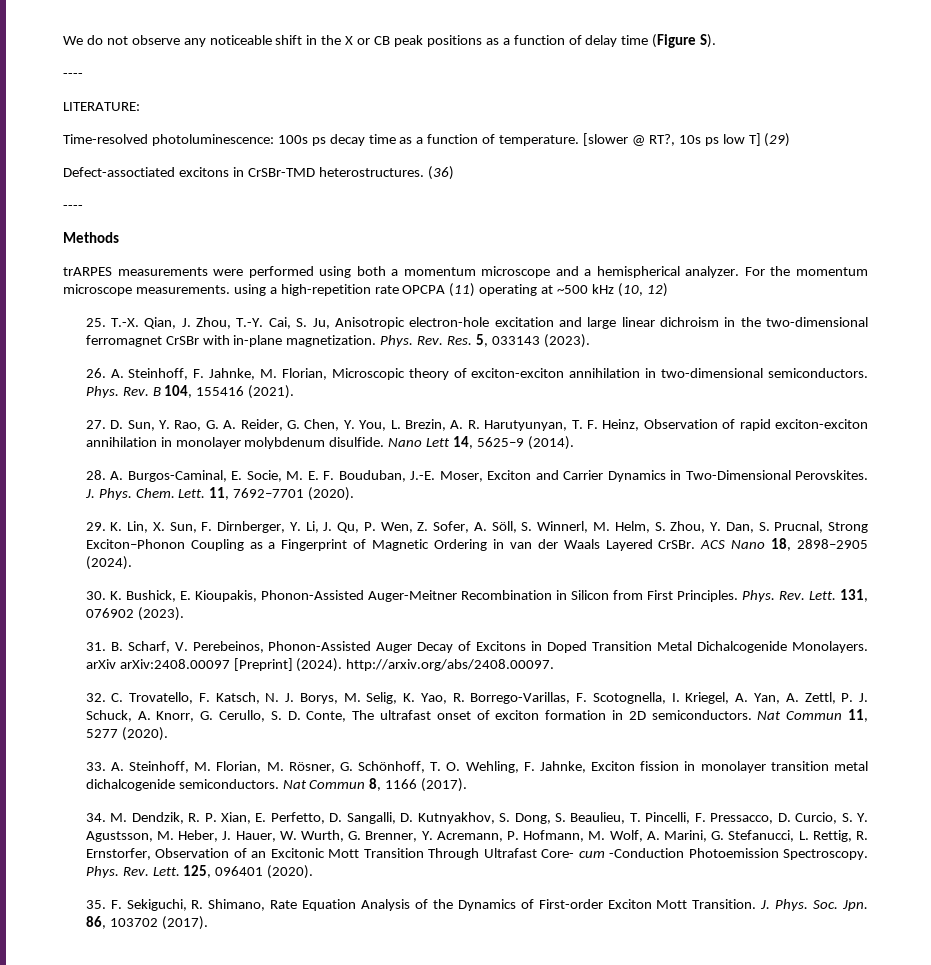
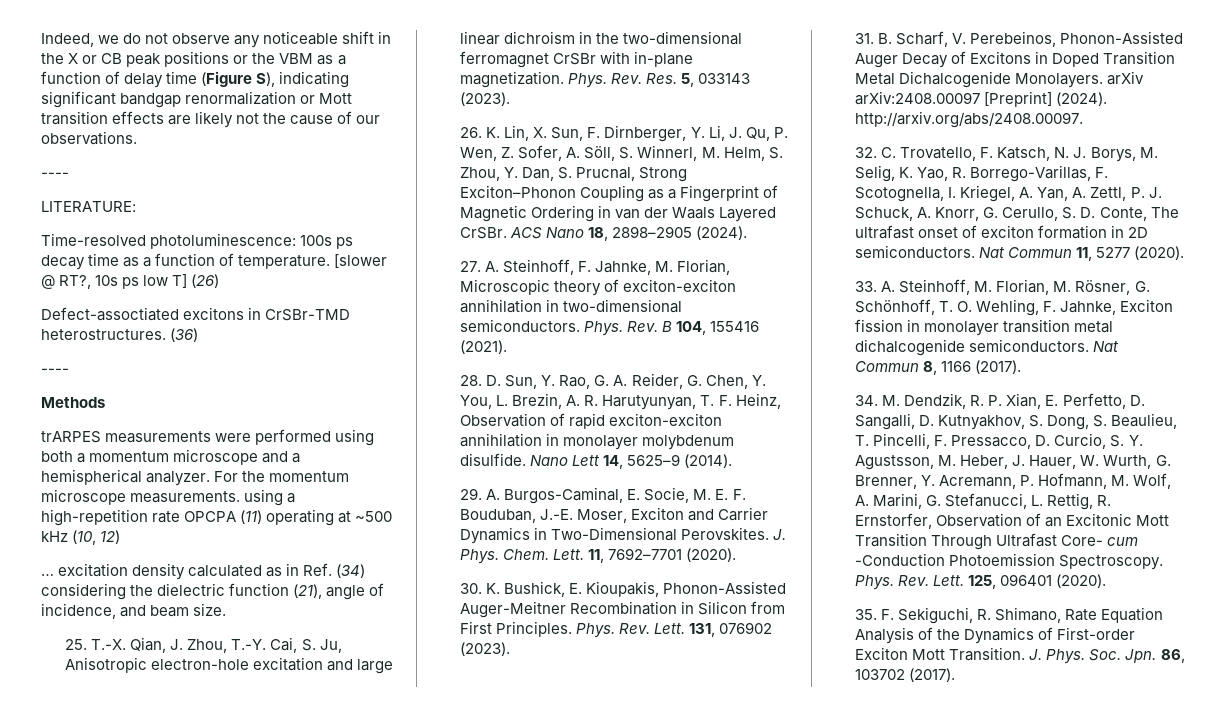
[63,36,83,45] We -> [41,33,120,47] Indeed, we
(482, 41) none -> [233,53,314,64] or the VBM
[700,34,717,48] S). -> [256,71,350,88] [41,91,353,108] [41,111,381,128] [41,131,137,145] S), indicating significant bandgap renormalization or Mott transition effects are likely not the cause of our observations.
[764,133,791,147] (29) -> [191,274,220,288] (26)
(668, 290) none -> [41,563,366,580] [41,583,385,600] [41,603,227,619] // … excitation density calculated as in Ref. (34) considering the dielectric function (21), angle of incidence, and beam size.
[110,368,868,380] [85,385,295,399] [85,419,869,431] [85,436,574,450] [85,470,868,482] [84,487,355,501] [85,522,106,531] A. Steinhoff, F. Jahnke, M. Florian, Microscopic theory of exciton-exciton annihilation in two-dimensional semiconductors. Phys. Rev. B 104, 155416 (2021). // 27. D. Sun, Y. Rao, G. A. Reider, G. Chen, Y. You, L. Brezin, A. R. Harutyunyan, T. F. Heinz, Observation of rapid exciton-exciton annihilation in monolayer molybdenum disulfide. Nano Lett 14, 5625–9 (2014). // 28. A. Burgos-Caminal, E. Socie, M. E. F. Bouduban, J.-E. Moser, Exciton and Carrier Dynamics in Two-Dimensional Perovskites. J. Phys. Chem. Lett. 11, 7692–7701 (2020). // 29. -> (483, 132) none
(132, 563) none -> [460,259,731,275] [460,279,737,296] [460,299,683,313] [460,319,760,336] [460,340,508,354] [460,373,766,389] [460,393,781,410] [460,413,723,429] [460,433,735,450] [460,453,733,469] [460,487,746,504] [460,507,769,523] [460,527,787,544] [460,548,737,564] // 27. A. Steinhoff, F. Jahnke, M. Florian, Microscopic theory of exciton-exciton annihilation in two-dimensional semiconductors. Phys. Rev. B 104, 155416 (2021). // 28. D. Sun, Y. Rao, G. A. Reider, G. Chen, Y. You, L. Brezin, A. R. Harutyunyan, T. F. Heinz, Observation of rapid exciton-exciton annihilation in monolayer molybdenum disulfide. Nano Lett 14, 5625–9 (2014). // 29. A. Burgos-Caminal, E. Socie, M. E. F. Bouduban, J.-E. Moser, Exciton and Carrier Dynamics in Two-Dimensional Perovskites. J. Phys. Chem. Lett. 11, 7692–7701 (2020).

